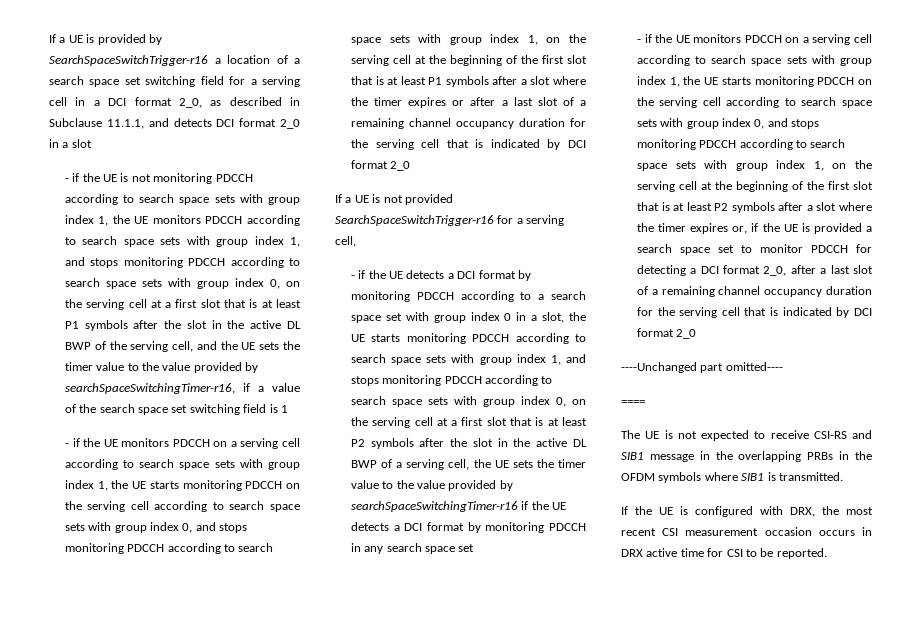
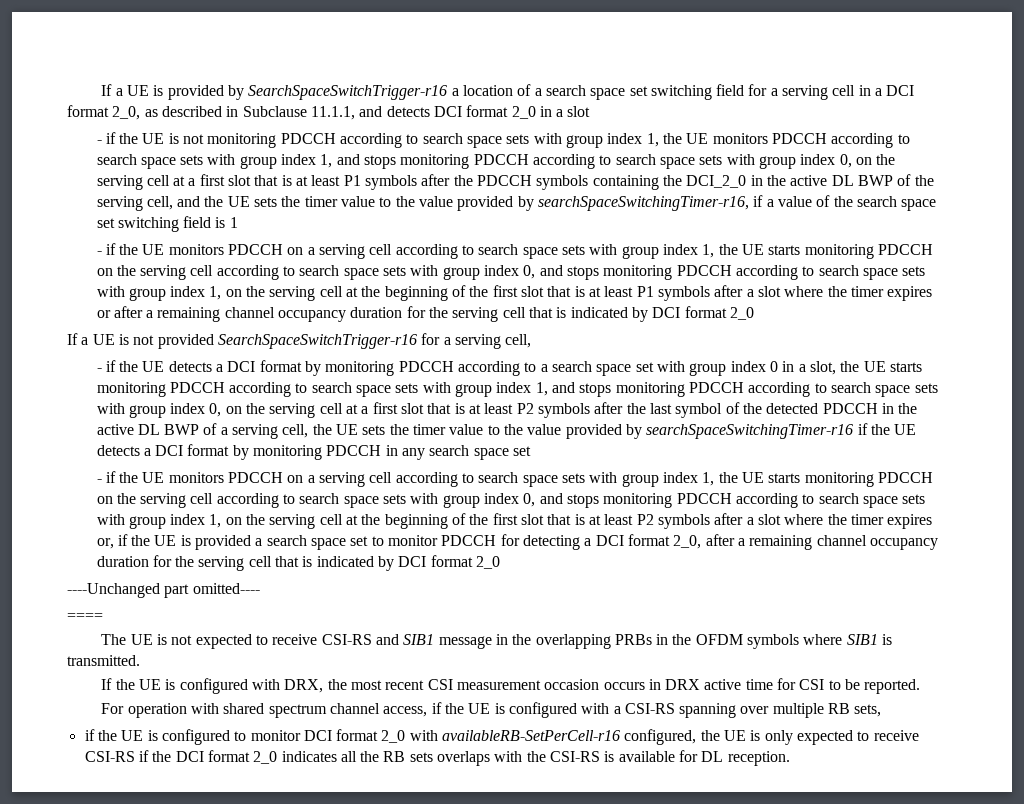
[186,320,207,329] slot -> [477,175,747,190] PDCCH symbols containing the DCI_2_0
[513,97,586,106] last slot of a -> (154, 314) none
[472,438,493,447] slot -> [649,402,878,418] last symbol of the detected PDCCH
[830,265,873,274] [636,286,658,295] last slot of a -> (745, 542) none
(827, 553) none -> [101,702,882,718] [84,729,919,745] [84,750,790,766] // For operation with shared spectrum channel access, if the UE is configured with a CSI-RS spanning over multiple RB sets, // if the UE is configured to monitor DCI format 2_0 with availableRB-SetPerCell-r16 configured, the UE is only expected to receive CSI-RS if the DCI format 2_0 indicates all the RB sets overlaps with the CSI-RS is available for DL reception.

